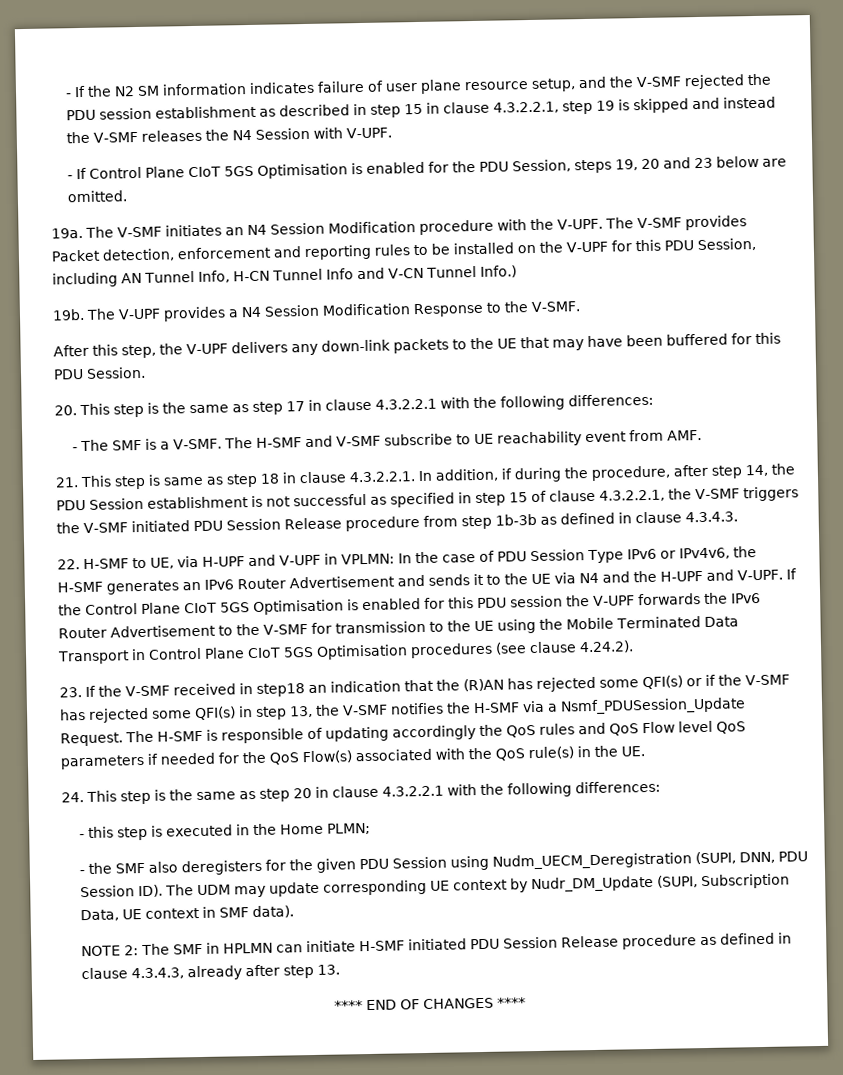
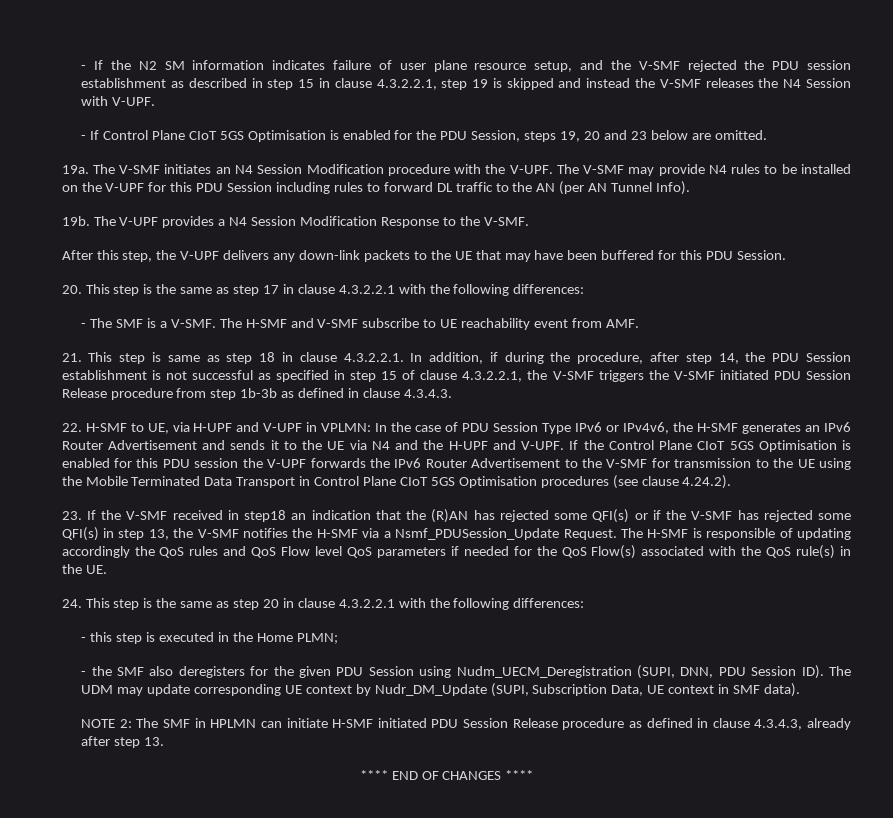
[685,215,748,231] [51,244,373,262] provides Packet detection, enforcement and reporting -> [628,164,727,176] may provide N4
[697,237,757,252] [52,265,518,288] Session, including AN Tunnel Info, H-CN Tunnel Info and V-CN Tunnel Info.) -> [227,181,690,195] Session including rules to forward DL traffic to the AN (per AN Tunnel Info).

